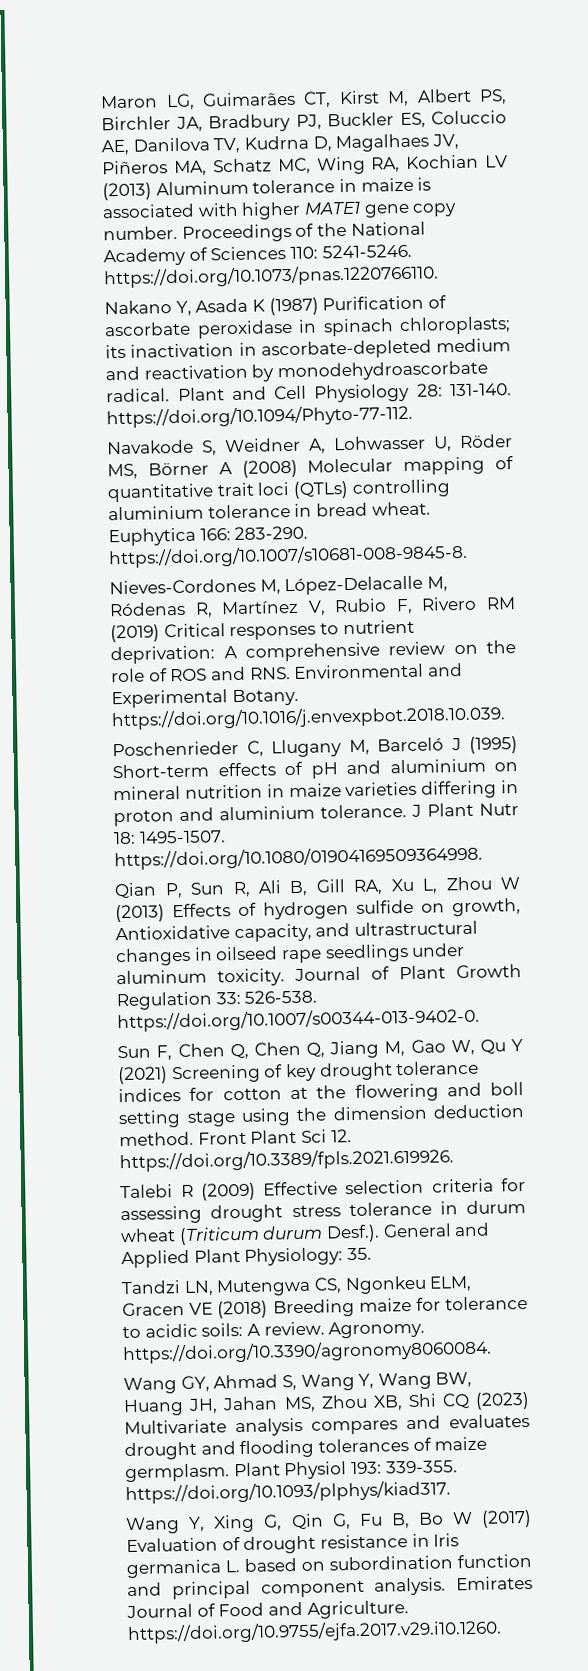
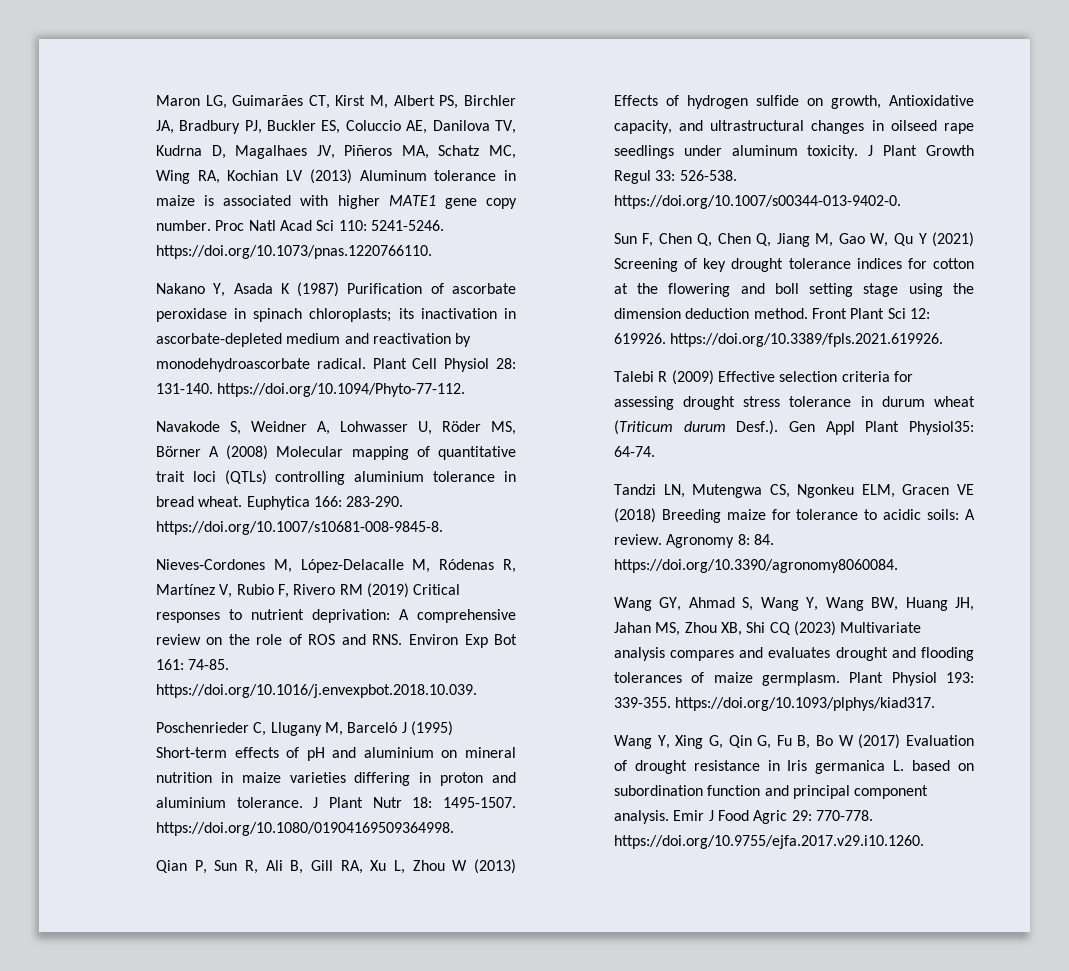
[181,221,426,243] [103,246,287,267] Proceedings of the National Academy of Sciences -> [215,220,335,231] Proc Natl Acad Sci
[231,383,411,403] and Cell Physiology -> [412,358,490,372] Cell Physiol
[294,663,463,679] [111,688,299,709] Environmental and Experimental Botany. -> [408,634,517,648] [155,659,230,670] Environ Exp Bot 161: 74-85.
[294,966,391,982] Journal of -> [868,145,874,156] J
[116,991,214,1011] Regulation -> [613,170,651,184] Regul
[330,1129,352,1143] 12. -> [909,308,930,319] [613,333,666,344] 12: 619926.
[382,1222,491,1238] [121,1247,373,1269] General and Applied Plant Physiology: 35. -> [788,421,974,435] [613,446,655,457] Gen Appl Plant Physiol35: 64-74.
[328,1320,426,1339] Agronomy. -> [666,534,774,548] Agronomy 8: 84.
[455,1575,533,1591] [126,1600,409,1619] Emirates Journal of Food and Agriculture. -> [673,810,873,824] Emir J Food Agric 29: 770-778.

